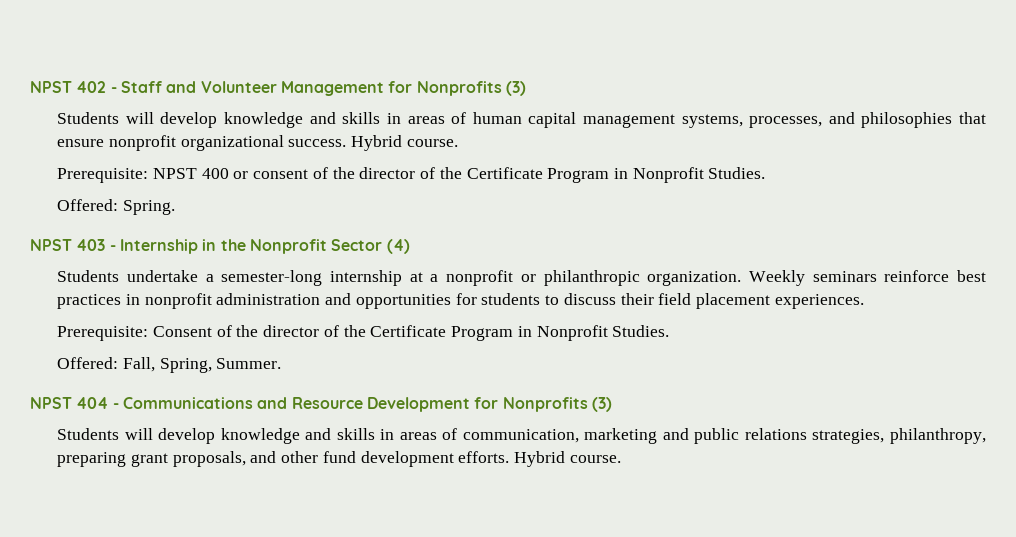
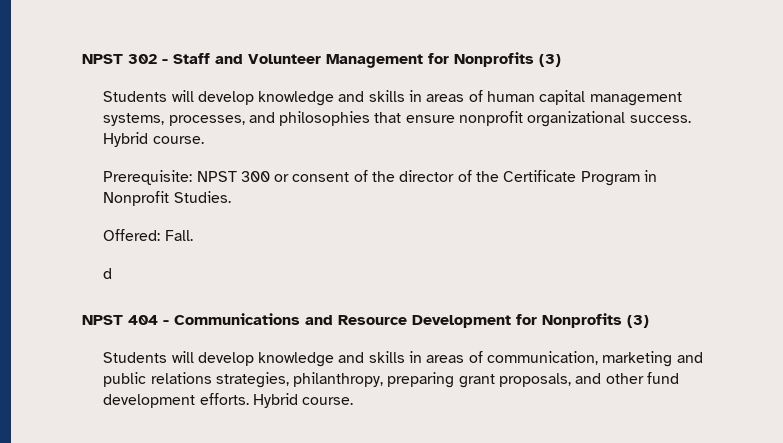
[30,81,107,93] NPST 402 -> [82,54,157,64] NPST 302
[201,168,229,179] 400 -> [240,171,270,182] 300
[122,200,175,215] [30,239,410,254] [57,270,987,286] [57,293,864,309] [57,325,670,341] [57,357,282,373] Spring. // NPST 403 - Internship in the Nonprofit Sector (4) // Students undertake a semester-long internship at a nonprofit or philanthropic organization. Weekly seminars reinforce best practices in nonprofit administration and opportunities for students to discuss their field placement experiences. // Prerequisite: Consent of the director of the Certificate Program in Nonprofit Studies. // Offered: Fall, Spring, Summer. -> [164,230,193,241] [103,268,113,279] Fall. // d

